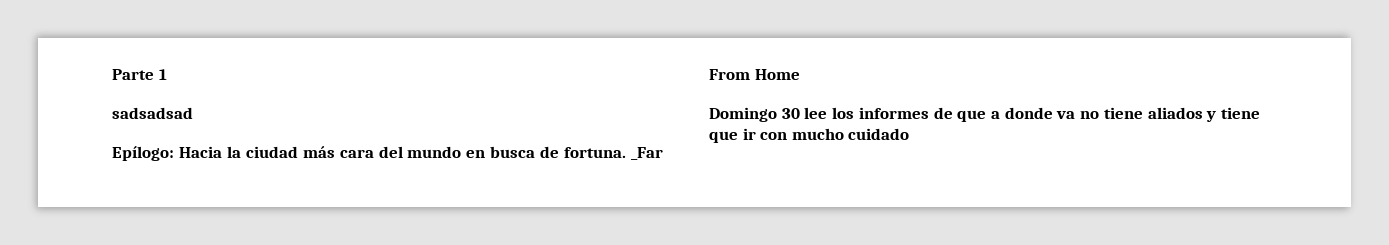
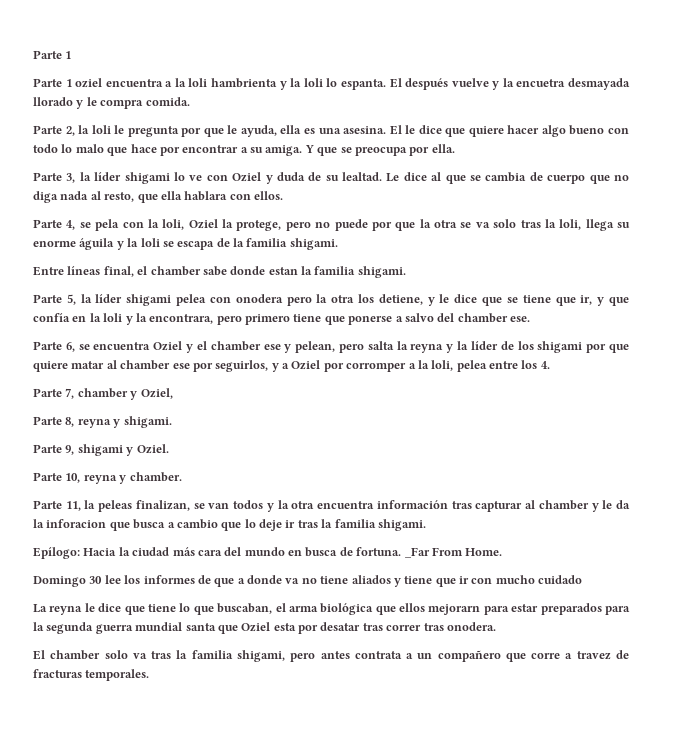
[112,107,193,119] sadsadsad -> [33,78,630,90] [33,97,190,109] [33,125,629,137] [33,144,455,156] [33,172,629,184] [33,191,283,203] [33,219,630,231] [33,238,338,250] [33,266,406,278] [33,294,630,306] [33,313,530,325] [33,341,629,353] [33,360,550,372] [33,388,173,400] [33,416,172,428] [33,444,169,456] [33,472,182,484] [33,500,630,512] [33,519,426,531] Parte 1 oziel encuentra a la loli hambrienta y la loli lo espanta. El después vuelve y la encuetra desmayada llorado y le compra comida. // Parte 2, la loli le pregunta por que le ayuda, ella es una asesina. El le dice que quiere hacer algo bueno con todo lo malo que hace por encontrar a su amiga. Y que se preocupa por ella. // Parte 3, la líder shigami lo ve con Oziel y duda de su lealtad. Le dice al que se cambia de cuerpo que no diga nada al resto, que ella hablara con ellos. // Parte 4, se pela con la loli, Oziel la protege, pero no puede por que la otra se va solo tras la loli, llega su enorme águila y la loli se escapa de la familia shigami. // Entre líneas final, el chamber sabe donde estan la familia shigami. // Parte 5, la líder shigami pelea con onodera pero la otra los detiene, y le dice que se tiene que ir, y que confía en la loli y la encontrara, pero primero tiene que ponerse a salvo del chamber ese. // Parte 6, se encuentra Oziel y el chamber ese y pelean, pero salta la reyna y la líder de los shigami por que quiere matar al chamber ese por seguirlos, y a Oziel por corromper a la loli, pelea entre los 4. // Parte 7, chamber y Oziel, // Parte 8, reyna y shigami. // Parte 9, shigami y Oziel. // Parte 10, reyna y chamber. // Parte 11, la peleas finalizan, se van todos y la otra encuentra información tras capturar al chamber y le da la inforacion que busca a cambio que lo deje ir tras la familia shigami.
[754,69,800,80] Home -> [465,548,503,556] Home.
(910, 134) none -> [33,603,631,615] [33,622,496,634] [33,650,629,662] [33,669,150,681] // La reyna le dice que tiene lo que buscaban, el arma biológica que ellos mejorarn para estar preparados para la segunda guerra mundial santa que Oziel esta por desatar tras correr tras onodera. // El chamber solo va tras la familia shigami, pero antes contrata a un compañero que corre a travez de fracturas temporales.

